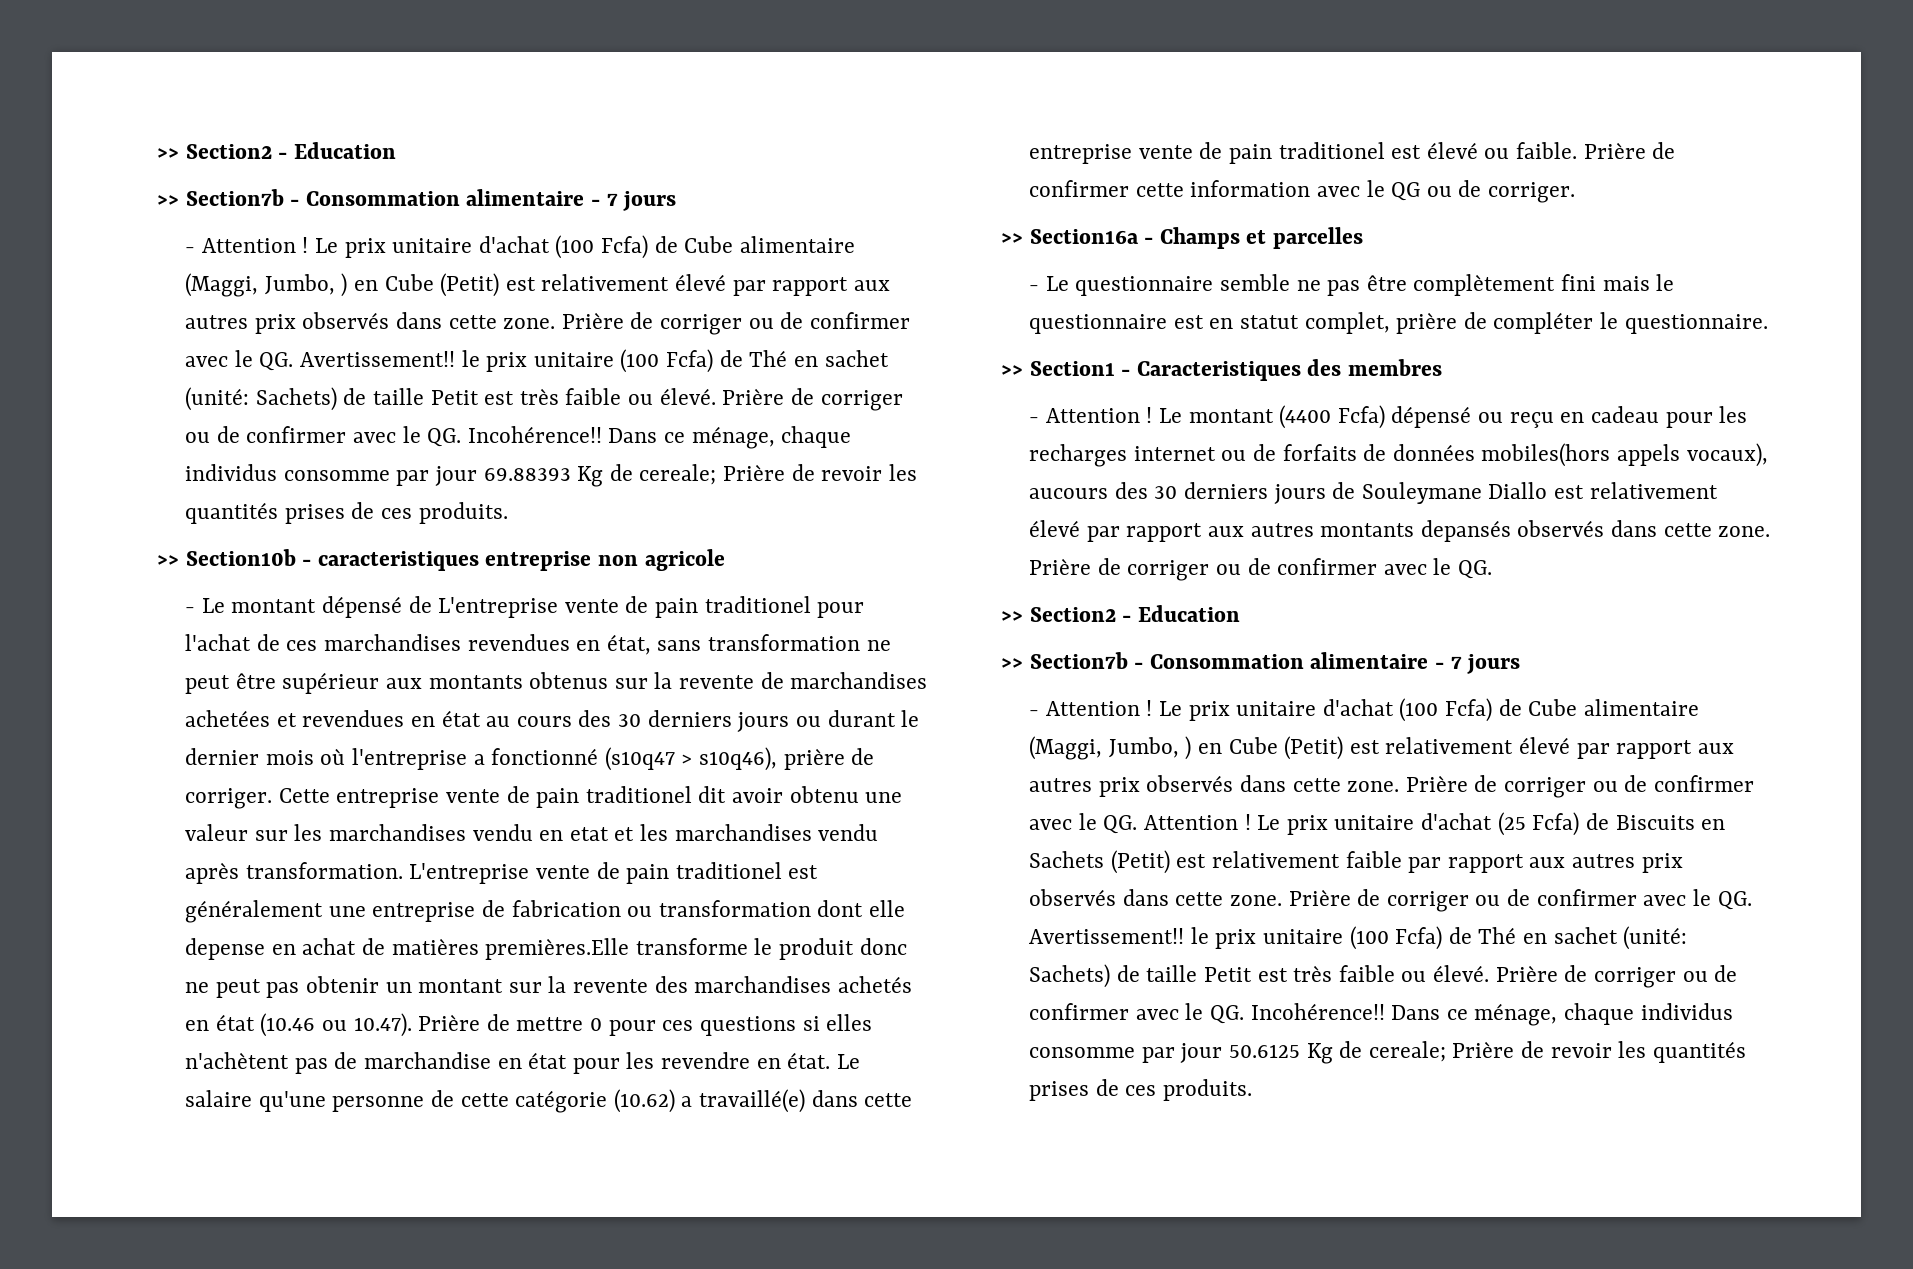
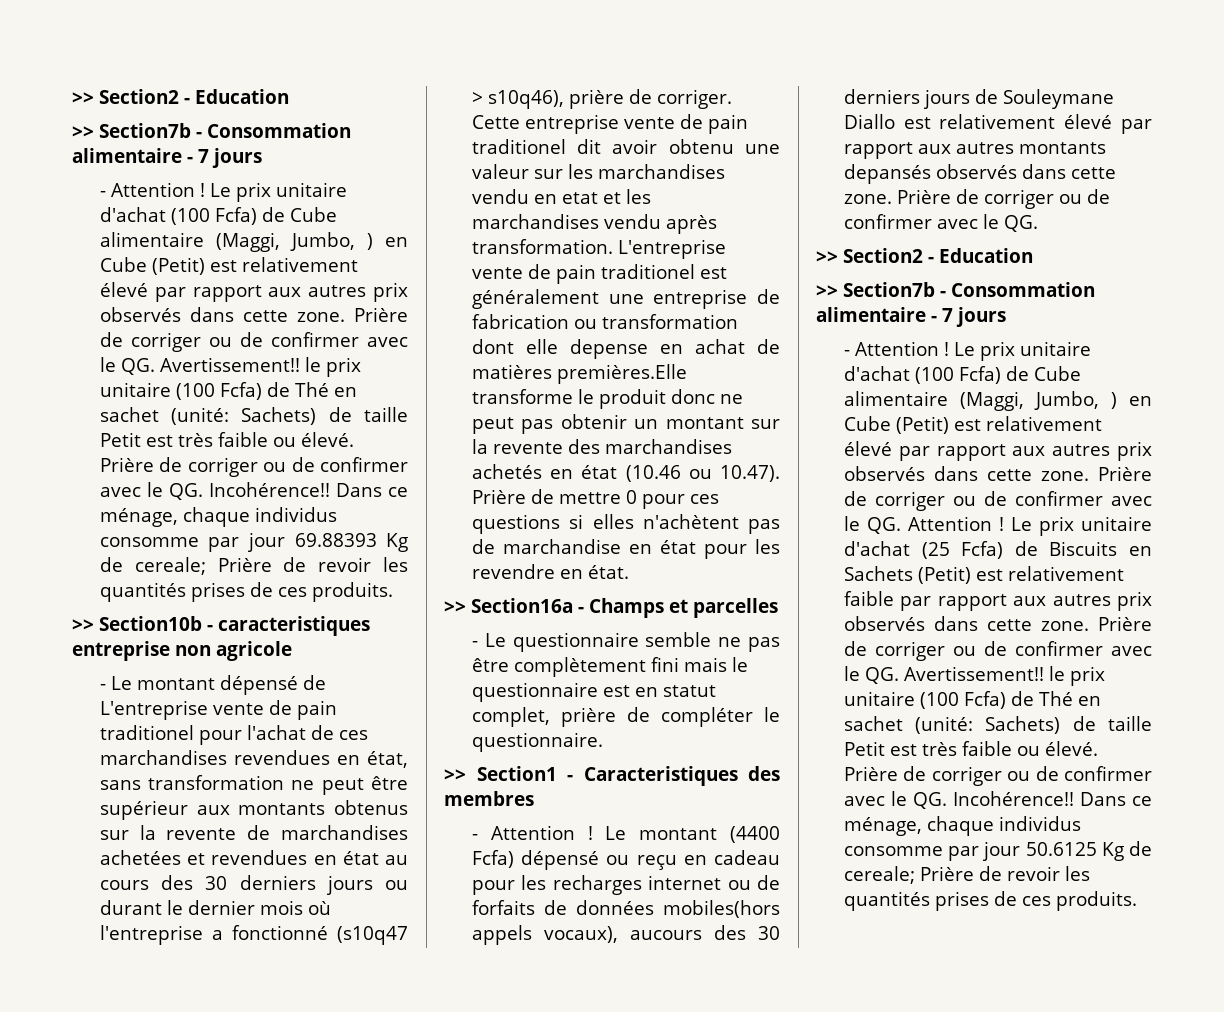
[836,1054,860,1069] [185,1089,913,1113] [1029,142,1676,164] [1029,180,1576,203] Le salaire qu'une personne de cette catégorie (10.62) a travaillé(e) dans cette entreprise vente de pain traditionel est élevé ou faible. Prière de confirmer cette information avec le QG ou de corriger. -> (629, 572) none

